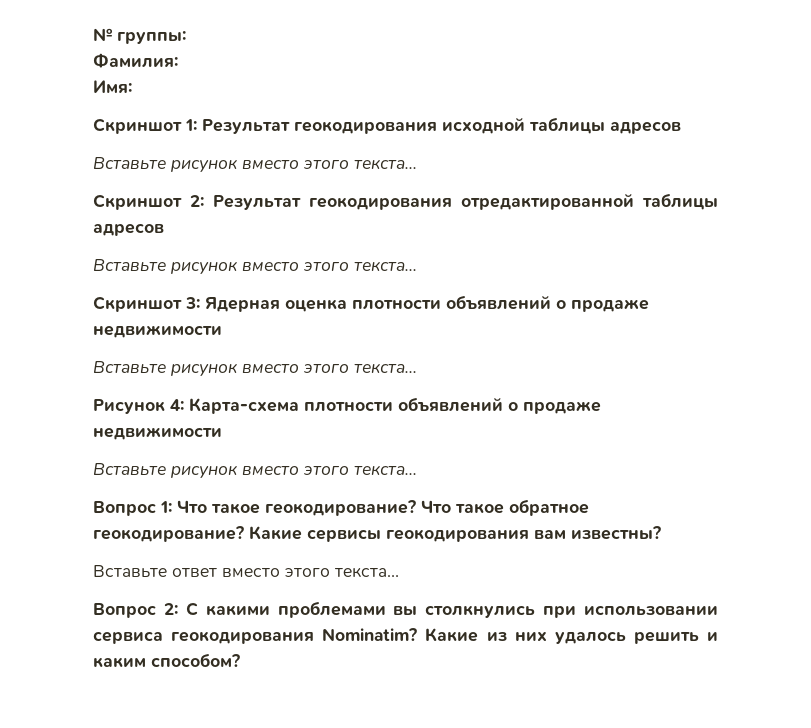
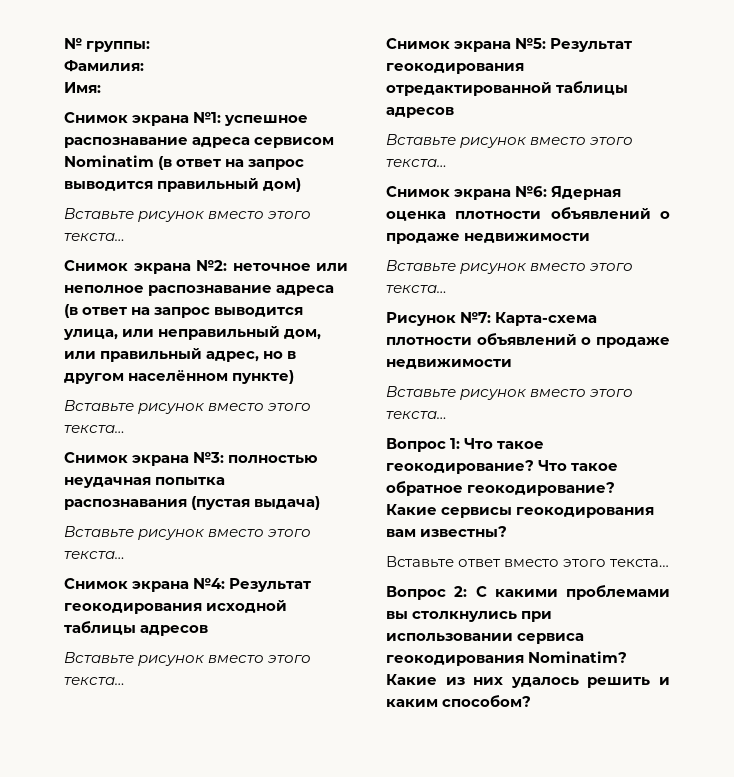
[93,118,197,134] Скриншот 1: -> [64,112,309,126] [64,137,335,148] [64,155,305,170] [64,178,302,192] [64,208,312,222] [64,233,125,241] [64,260,348,274] [64,285,335,296] [64,304,304,318] [63,326,322,340] [64,348,297,362] [64,370,295,384] [64,400,312,414] [64,425,125,433] [64,452,319,466] [64,477,226,488] [64,496,321,510] [64,526,312,540] [64,551,125,559] [64,578,226,592] Снимок экрана №1: успешное распознавание адреса сервисом Nominatim (в ответ на запрос выводится правильный дом) // Вставьте рисунок вместо этого текста… // Снимок экрана №2: неточное или неполное распознавание адреса (в ответ на запрос выводится улица, или неправильный дом, или правильный адрес, но в другом населённом пункте) // Вставьте рисунок вместо этого текста… // Снимок экрана №3: полностью неудачная попытка распознавания (пустая выдача) // Вставьте рисунок вместо этого текста… // Снимок экрана №4:
[93,194,204,210] Скриншот 2: -> [386,38,547,52] Снимок экрана №5:
[93,296,200,312] Скриншот 3: -> [386,186,548,200] Снимок экрана №6:
[170,399,184,411] 4: -> [460,312,492,323] №7:

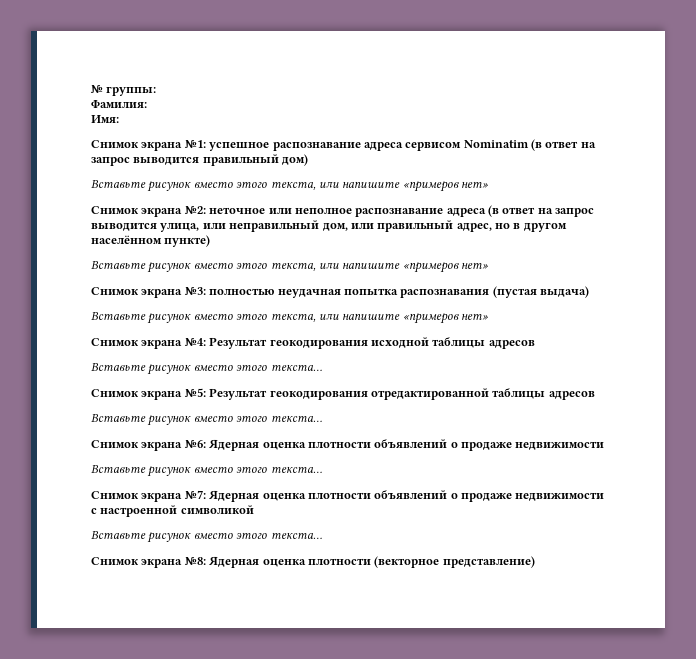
[64,233,125,241] текста… -> [270,181,488,192] текста, или напишите «примеров нет»
[64,425,125,433] текста… -> [270,262,488,273] текста, или напишите «примеров нет»
[64,551,125,559] текста… -> [270,313,488,324] текста, или напишите «примеров нет»
[386,312,598,326] [386,333,670,348] [386,359,512,369] [386,386,634,400] [386,411,447,419] [386,438,545,452] [386,460,619,474] [386,481,616,496] [386,504,655,518] [386,526,508,537] [386,556,670,568] [386,585,670,600] [386,611,553,622] [386,633,585,644] [386,651,628,666] [386,674,670,688] [386,695,532,707] Рисунок №7: Карта-схема плотности объявлений о продаже недвижимости // Вставьте рисунок вместо этого текста… // Вопрос 1: Что такое геокодирование? Что такое обратное геокодирование? Какие сервисы геокодирования вам известны? // Вставьте ответ вместо этого текста… // Вопрос 2: С какими проблемами вы столкнулись при использовании сервиса геокодирования Nominatim? Какие из них удалось решить и каким способом? -> [91,490,605,502] [91,505,254,517] [91,531,322,543] [91,556,535,568] Снимок экрана №7: Ядерная оценка плотности объявлений о продаже недвижимости с настроенной символикой // Вставьте рисунок вместо этого текста… // Снимок экрана №8: Ядерная оценка плотности (векторное представление)

